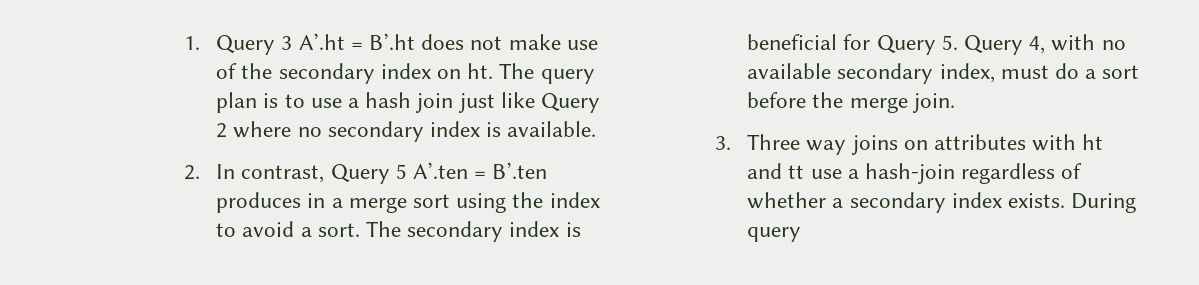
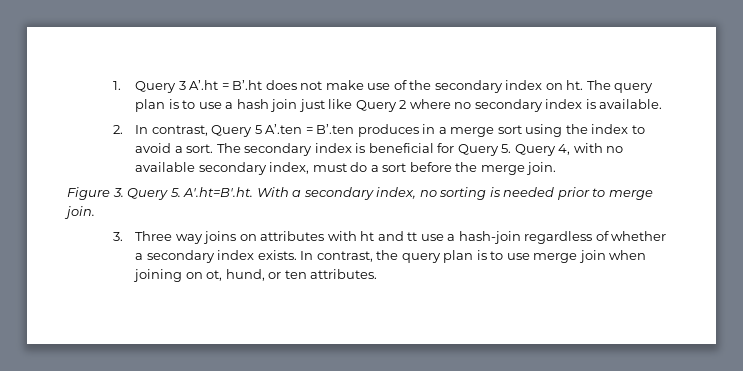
(955, 103) none -> [67,187,653,200] [64,206,95,219] // Figure 3. Query 5. A'.ht=B'.ht. With a secondary index, no sorting is needed prior to merge join.
[1071,193,1137,213] [747,227,802,242] During query -> [300,250,647,263] [133,269,378,282] In contrast, the query plan is to use merge join when joining on ot, hund, or ten attributes.

